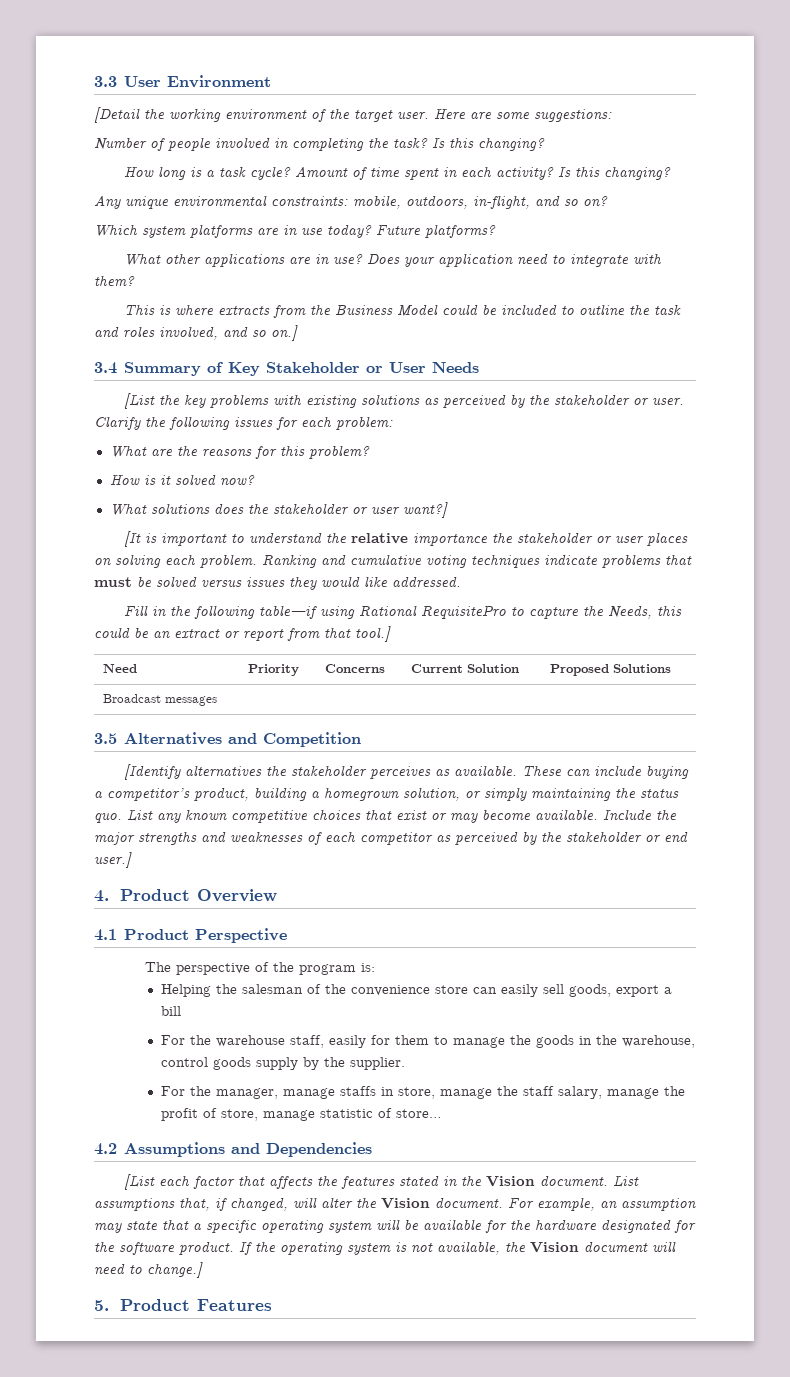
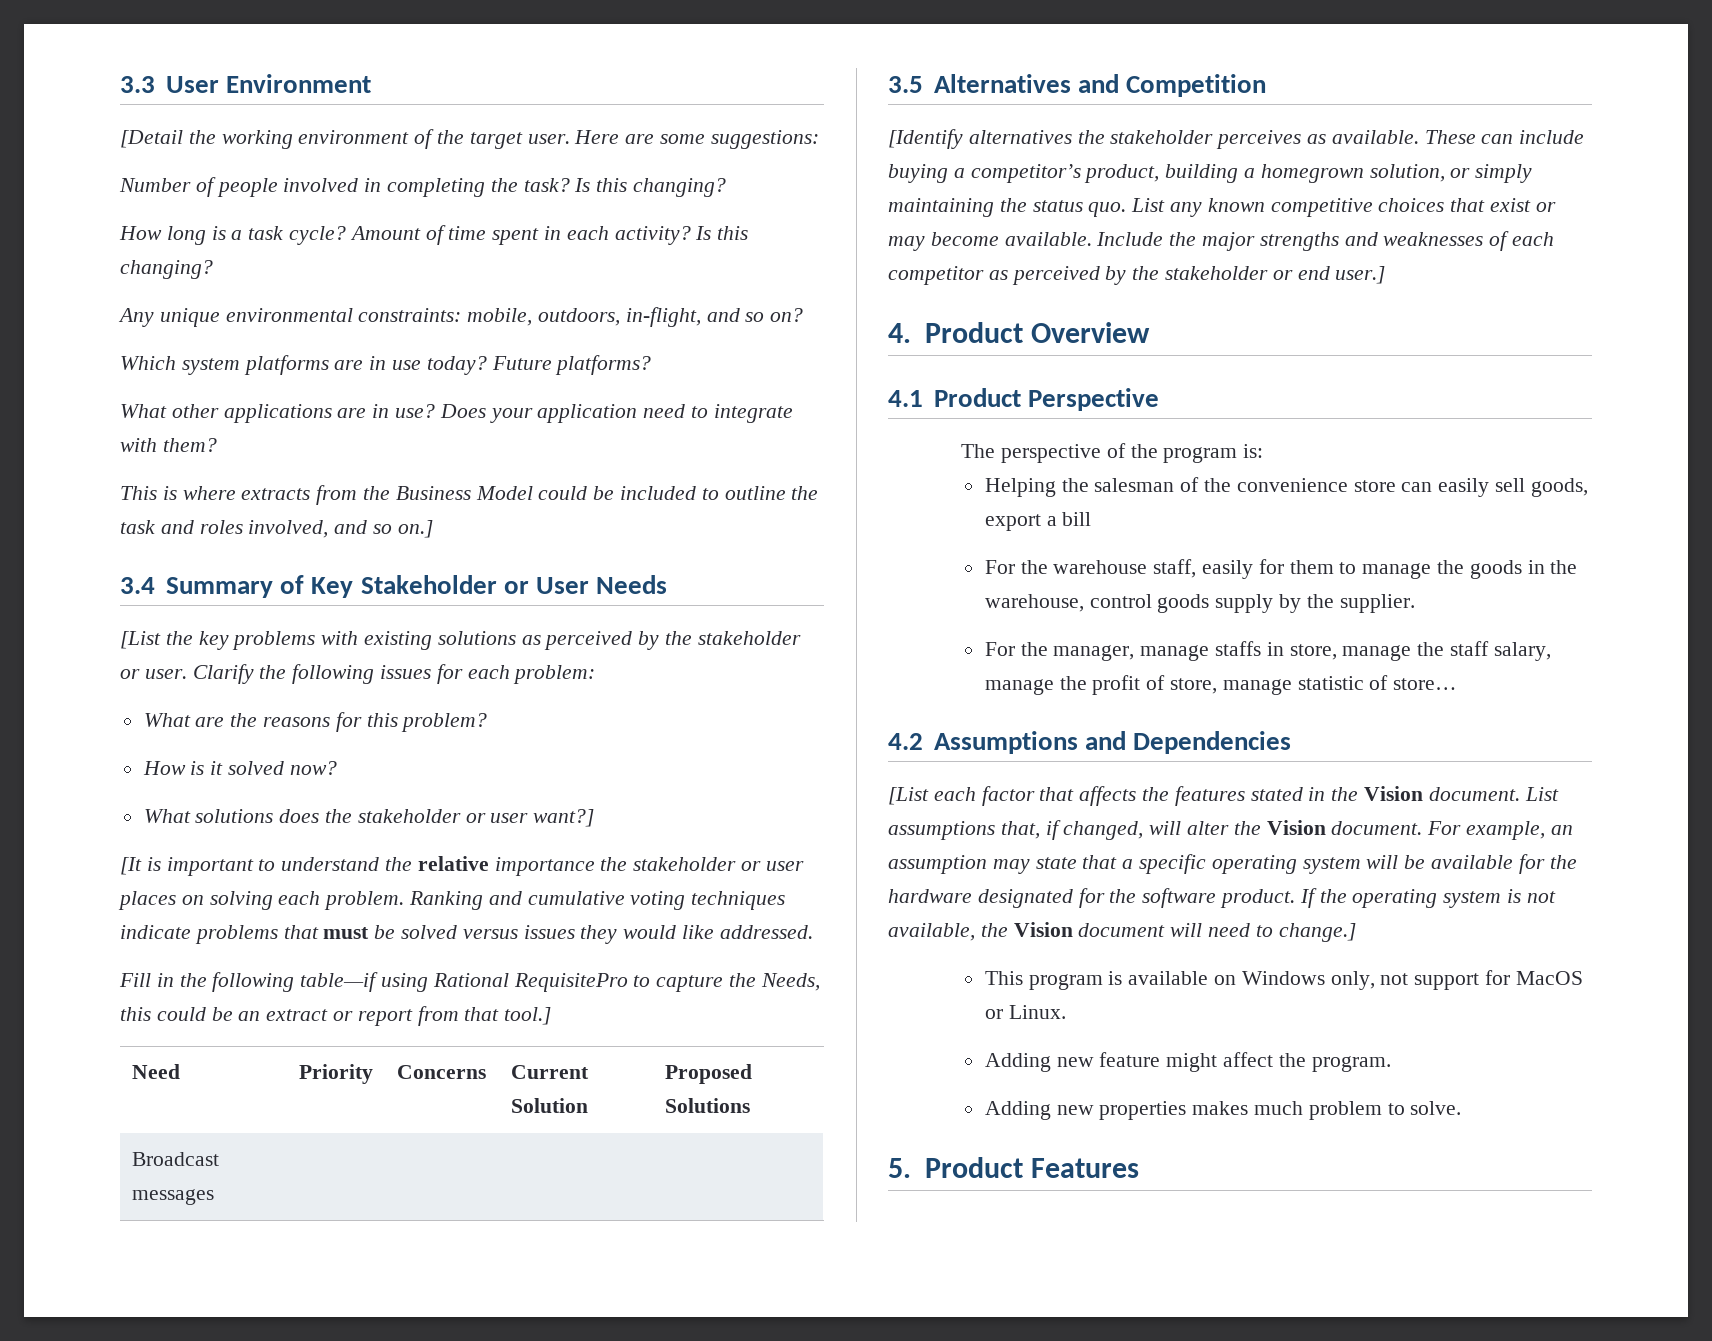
(203, 1270) none -> [984,970,1583,990] [984,1005,1066,1019] [984,1052,1391,1072] [984,1101,1462,1120] // This program is available on Windows only, not support for MacOS or Linux. // Adding new feature might affect the program. // Adding new properties makes much problem to solve.

